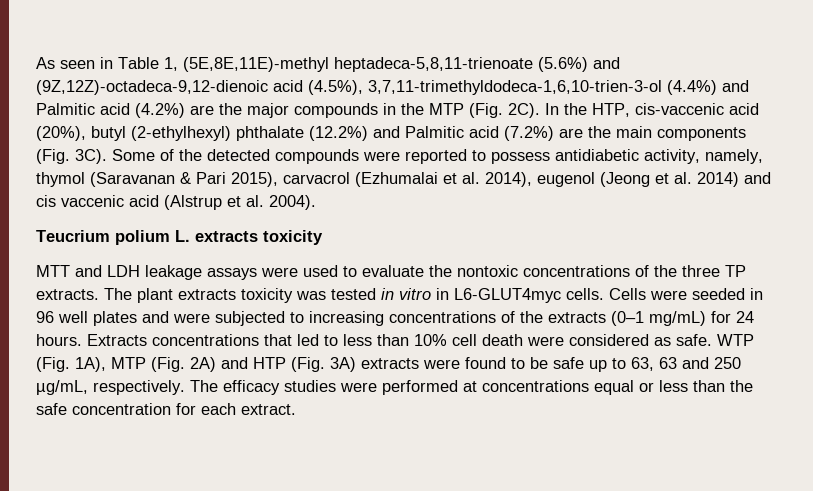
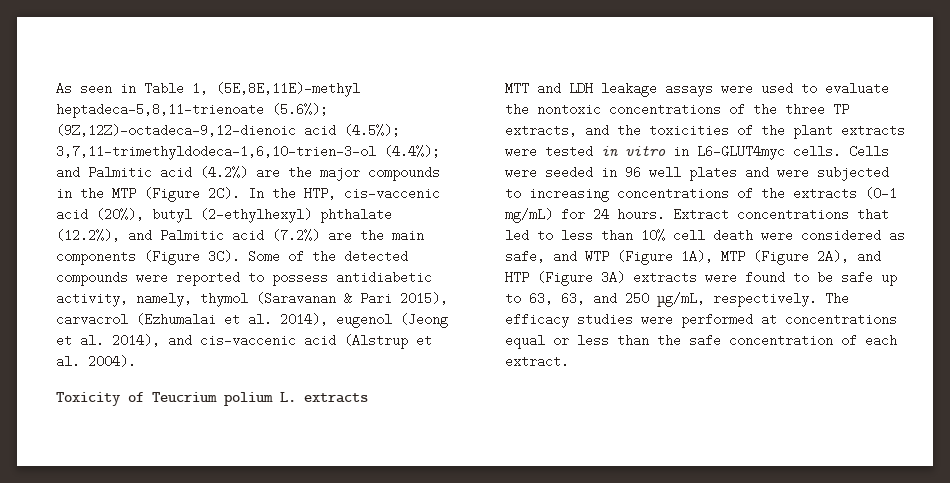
[538,57,620,72] [36,80,717,95] (5.6%) and (9Z,12Z)-octadeca-9,12-dienoic acid (4.5%), 3,7,11-trimethyldodeca-1,6,10-trien-3-ol (4.4%) -> [272,103,328,116] [56,124,400,137] [56,145,440,160] (5.6%); (9Z,12Z)-octadeca-9,12-dienoic acid (4.5%); 3,7,11-trimethyldodeca-1,6,10-trien-3-ol (4.4%);
[469,103,503,118] (Fig. -> [144,187,200,202] (Figure
[309,126,368,141] (12.2%) -> [56,229,120,242] (12.2%),
[36,149,70,164] (Fig. -> [144,250,200,265] (Figure
[697,172,771,187] [36,195,124,207] 2014) and cis vaccenic -> [112,334,296,347] 2014), and cis-vaccenic
(316, 202) none -> [56,392,144,406] Toxicity of
[263,230,323,245] toxicity -> (368, 398) none
[36,288,326,303] extracts. The plant extracts toxicity was -> [505,124,905,139] [505,145,537,158] extracts, and the toxicities of the plant extracts were
[87,334,147,346] Extracts -> [673,208,729,221] Extract
[676,334,754,346] [36,357,216,372] safe. WTP (Fig. 1A), MTP (Fig. 2A) -> [505,250,849,265] safe, and WTP (Figure 1A), MTP (Figure 2A),
[291,357,325,372] (Fig. -> [537,271,593,286] (Figure
[659,357,677,369] 63 -> [561,292,585,305] 63,
[176,403,196,415] for -> [841,334,857,347] of

